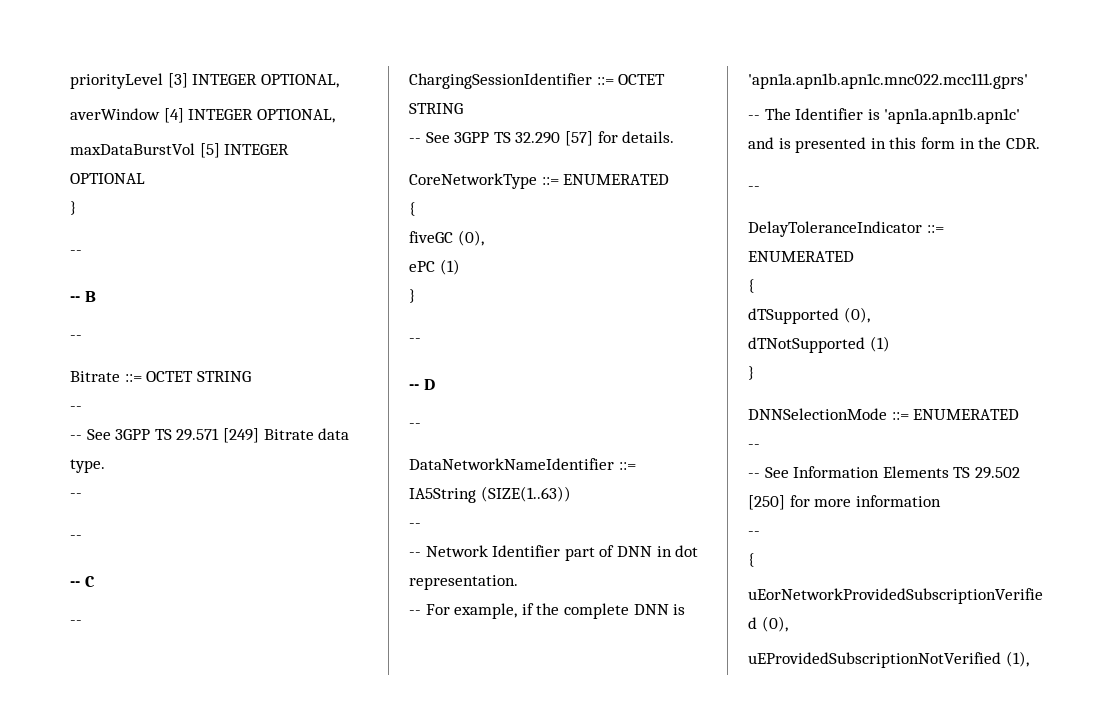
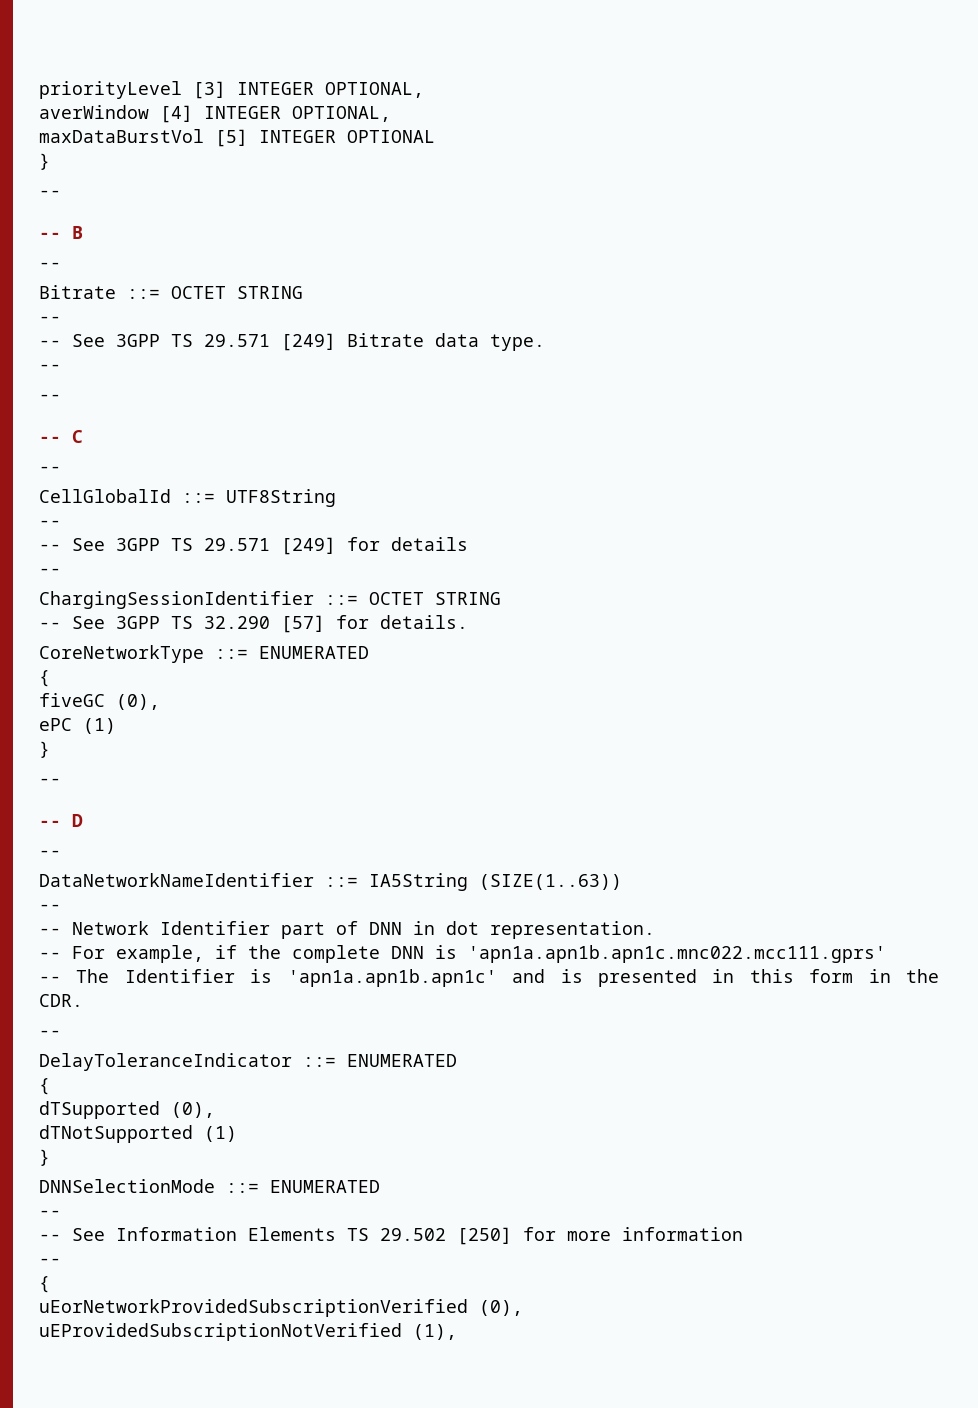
(82, 622) none -> [39,489,336,507] [39,520,61,527] [39,537,468,555] [39,568,61,575] // CellGlobalId ::= UTF8String // -- // -- See 3GPP TS 29.571 [249] for details // --

